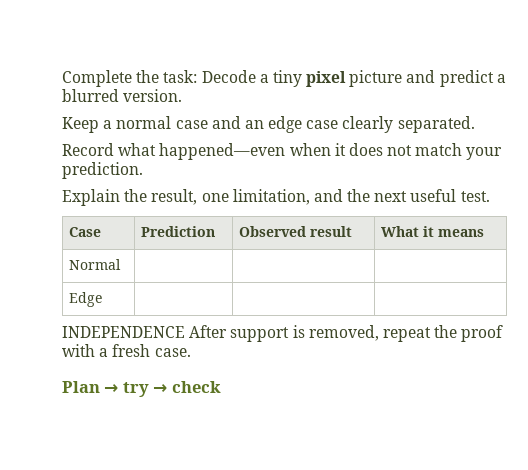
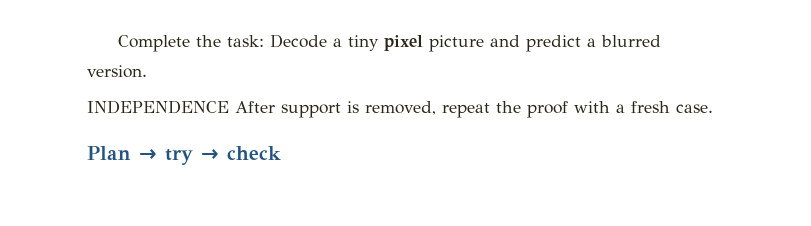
[62,116,475,133] [62,143,503,160] [62,162,143,179] [62,189,490,206] [68,227,101,237] [140,226,215,237] [238,226,352,237] [380,226,484,237] [68,259,121,270] [68,292,102,307] // Keep a normal case and an edge case clearly separated. // Record what happened—even when it does not match your prediction. // Explain the result, one limitation, and the next useful test. // Case | Prediction | Observed result | What it means // Normal | | | // Edge | | | -> (147, 71) none

